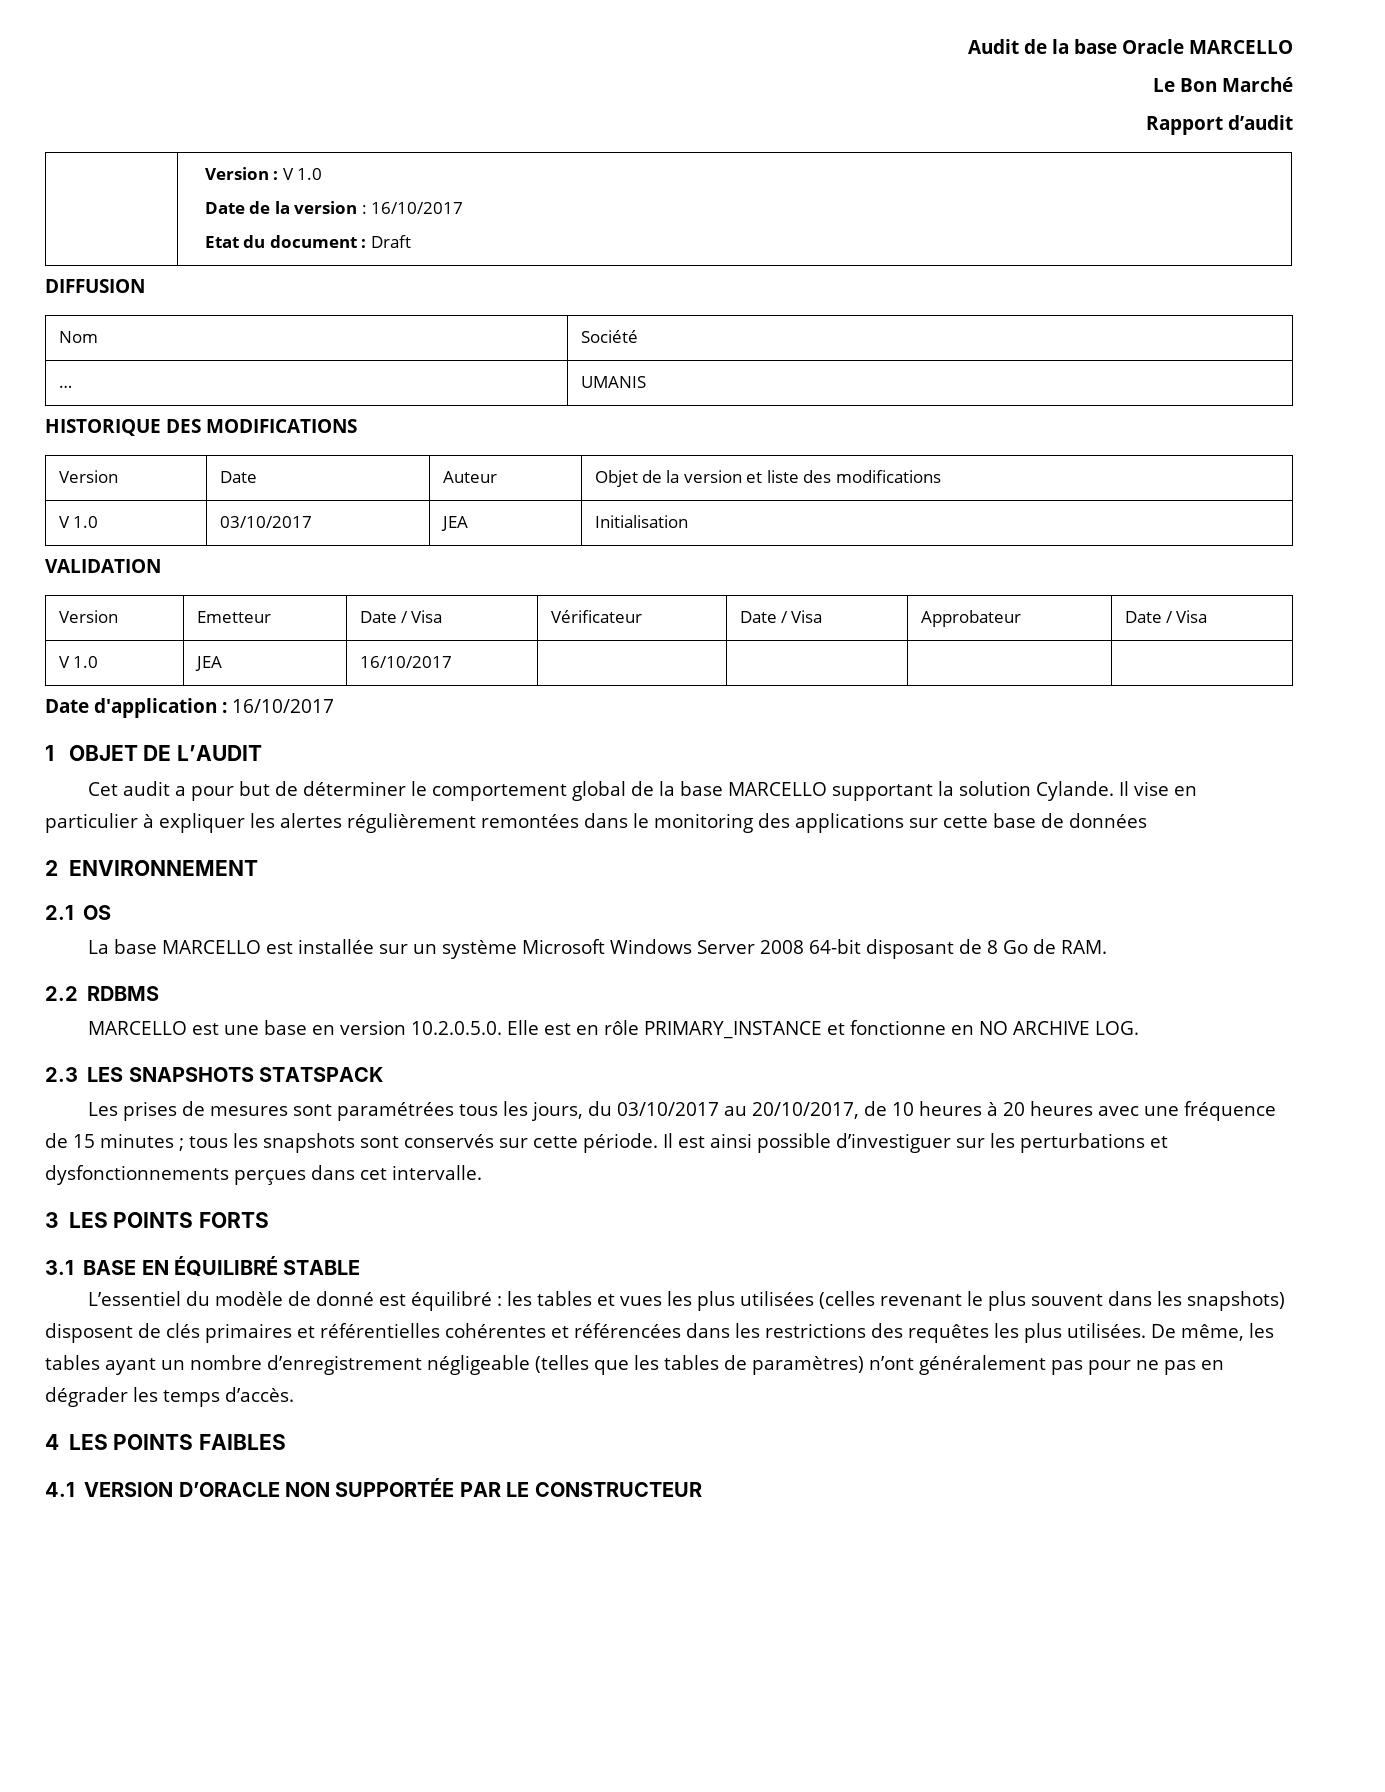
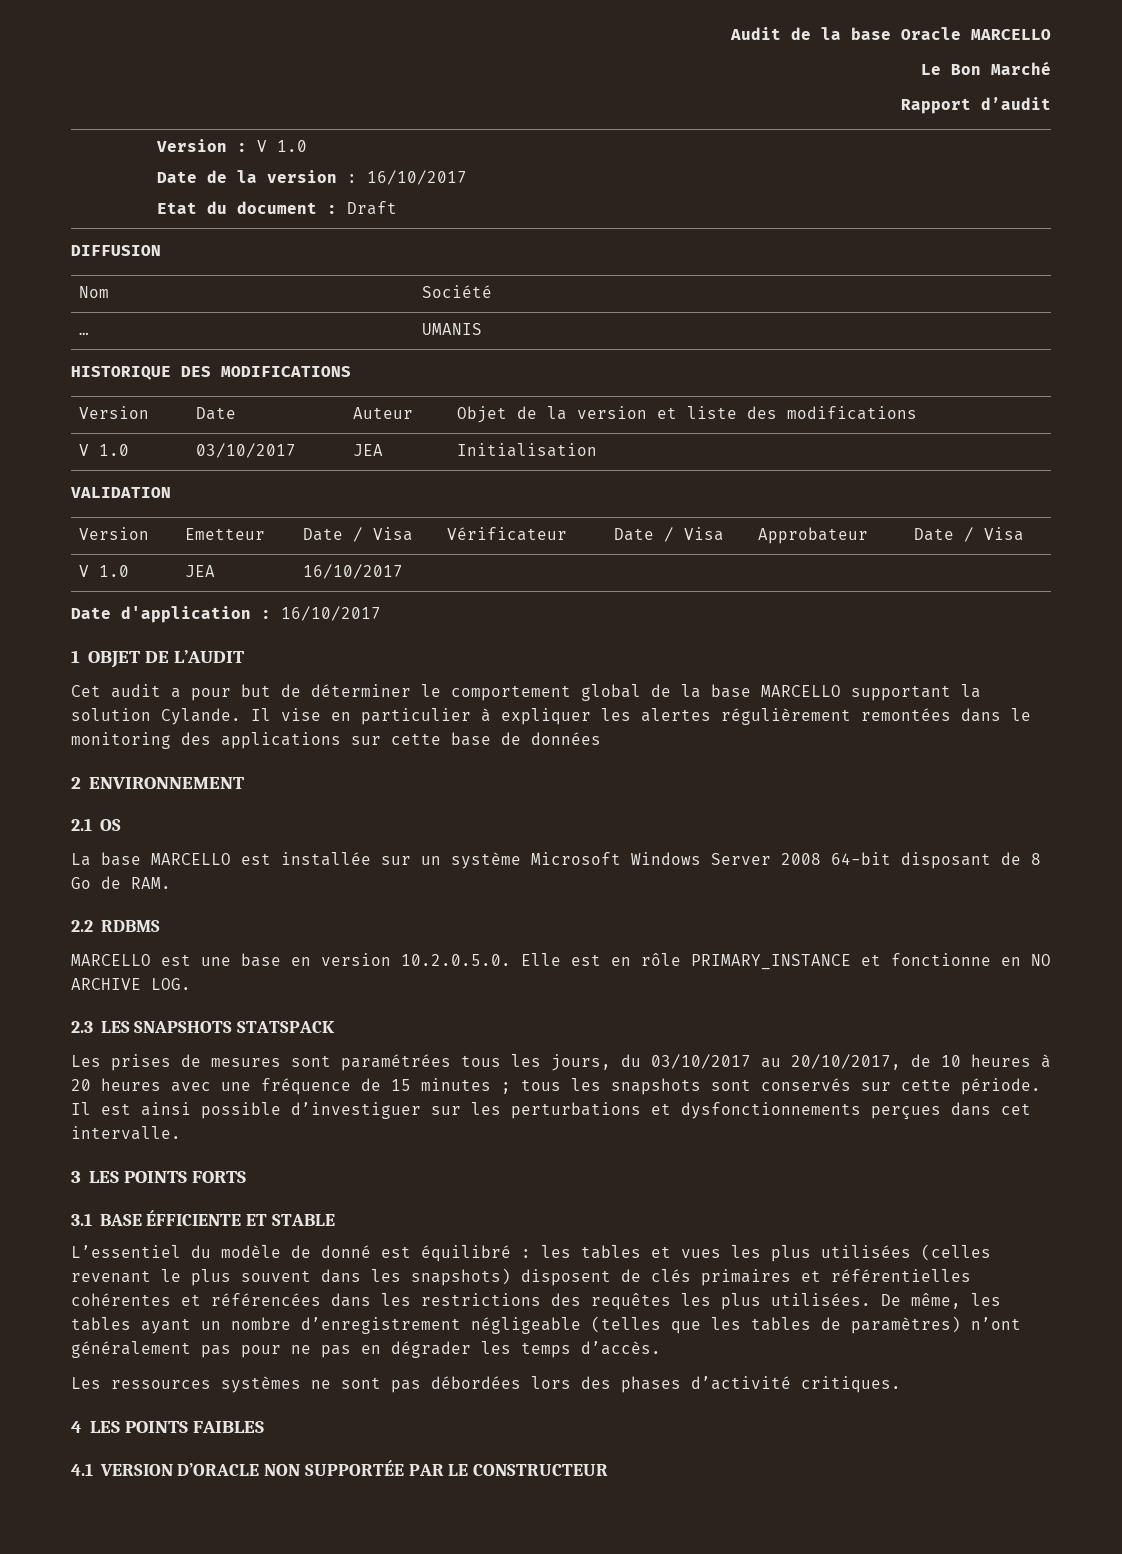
[141,1255,279,1277] EN ÉQUILIBRÉ -> [146,1210,268,1226] ÉFFICIENTE ET
(294, 1394) none -> [71,1376,901,1393] // Les ressources systèmes ne sont pas débordées lors des phases d’activité critiques.

